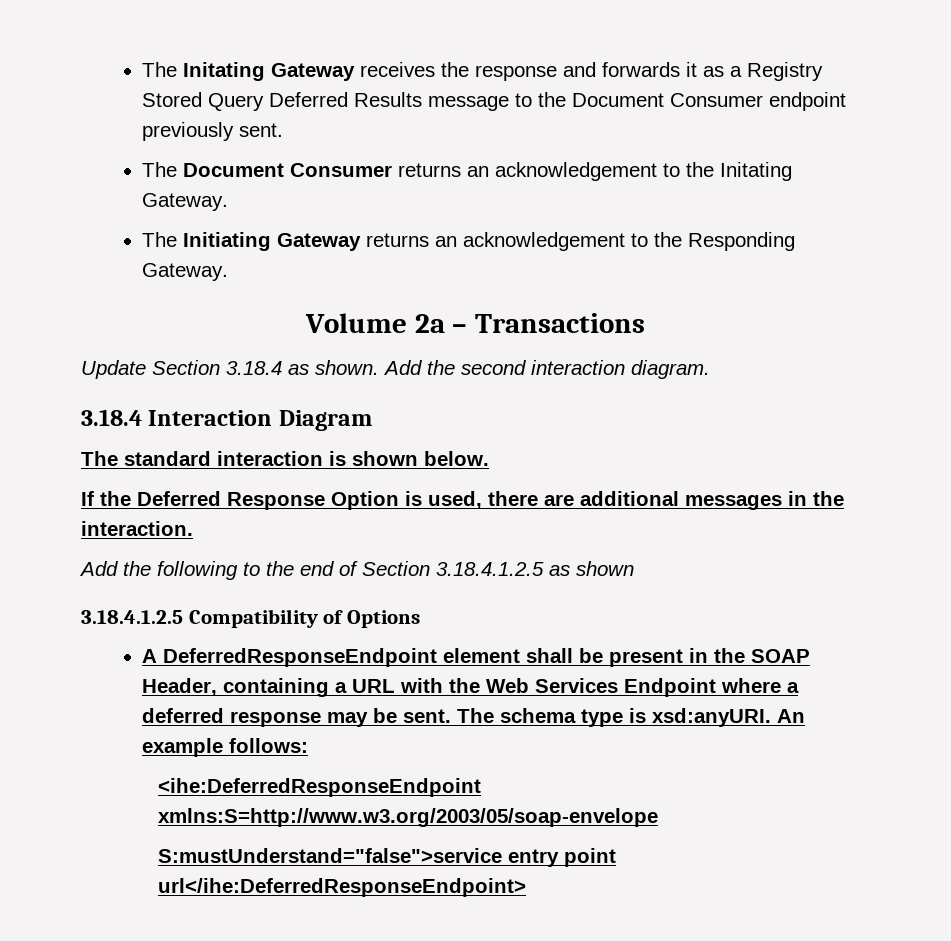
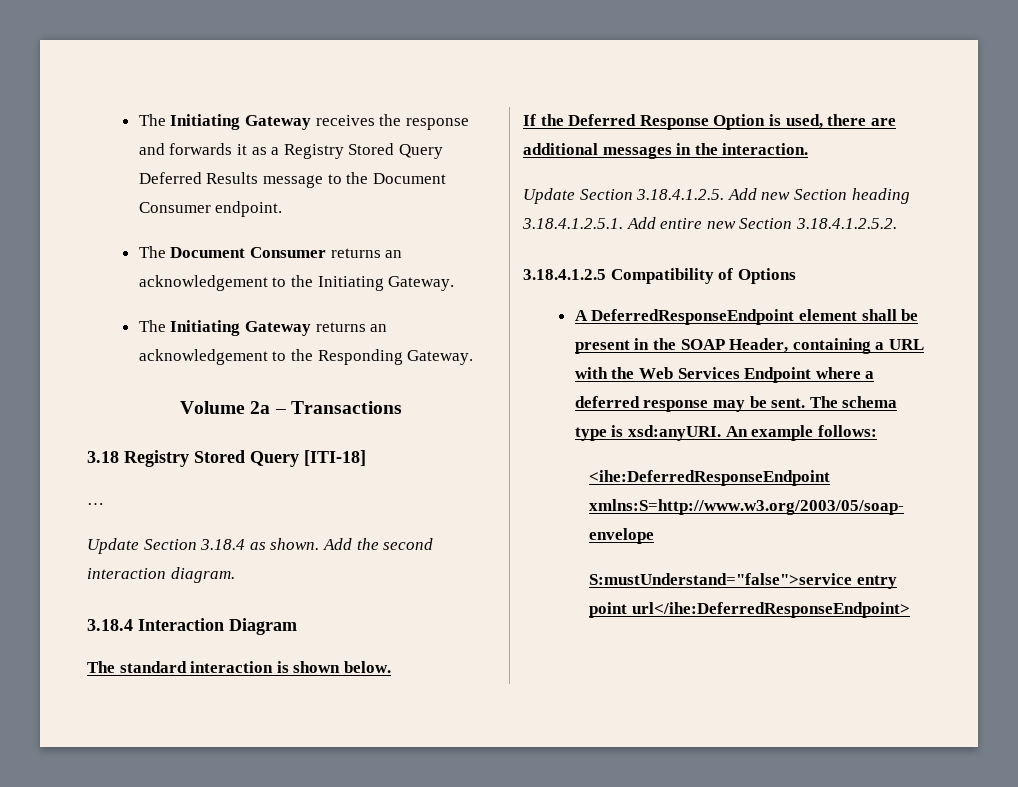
[141,62,265,81] The Initating -> [138,114,241,130] The Initiating
[768,92,846,111] [141,122,283,141] endpoint previously sent. -> [215,201,283,217] endpoint.
[719,162,792,181] Initating -> [317,276,384,291] Initiating
(646, 323) none -> [87,450,366,467] [87,503,104,505] // 3.18 Registry Stored Query [ITI-18] // …
[79,561,634,580] Add the following to the end of Section 3.18.4.1.2.5 as shown -> [523,188,910,204] [522,217,897,229] Update Section 3.18.4.1.2.5. Add new Section heading 3.18.4.1.2.5.1. Add entire new Section 3.18.4.1.2.5.2.

